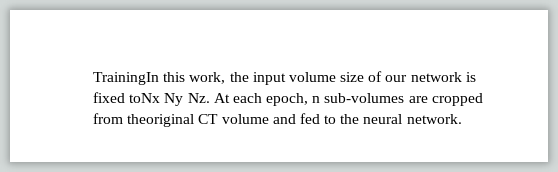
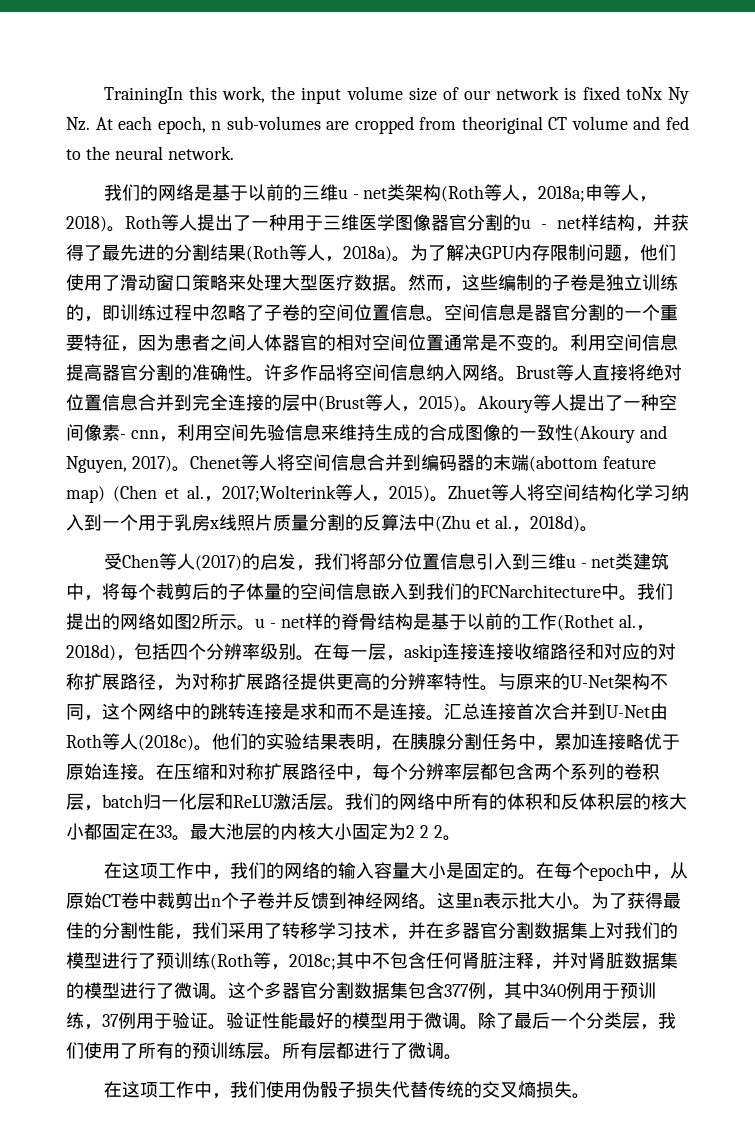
(462, 119) none -> [103,184,658,202] [66,214,689,232] [66,244,676,262] [66,274,678,292] [66,304,678,322] [66,334,678,352] [66,364,682,382] [66,394,677,413] [66,424,667,443] [66,454,656,473] [66,484,689,503] [66,514,598,532] [103,553,670,571] [66,583,673,601] [66,613,654,631] [66,643,676,662] [66,673,668,691] [66,703,668,721] [66,733,680,751] [66,763,660,781] [66,793,687,811] [66,823,461,841] [103,862,688,881] [66,892,681,910] [66,922,678,940] [66,952,678,970] [66,982,656,1000] [66,1012,676,1030] [66,1042,462,1060] [103,1081,590,1099] // 我们的网络是基于以前的三维u - net类架构(Roth等人，2018a;申等人，2018)。Roth等人提出了一种用于三维医学图像器官分割的u - net样结构，并获得了最先进的分割结果(Roth等人，2018a)。为了解决GPU内存限制问题，他们使用了滑动窗口策略来处理大型医疗数据。然而，这些编制的子卷是独立训练的，即训练过程中忽略了子卷的空间位置信息。空间信息是器官分割的一个重要特征，因为患者之间人体器官的相对空间位置通常是不变的。利用空间信息提高器官分割的准确性。许多作品将空间信息纳入网络。Brust等人直接将绝对位置信息合并到完全连接的层中(Brust等人，2015)。Akoury等人提出了一种空间像素- cnn，利用空间先验信息来维持生成的合成图像的一致性(Akoury and Nguyen, 2017)。Chenet等人将空间信息合并到编码器的末端(abottom feature map) (Chen et al.，2017;Wolterink等人，2015)。Zhuet等人将空间结构化学习纳入到一个用于乳房x线照片质量分割的反算法中(Zhu et al.，2018d)。 // 受Chen等人(2017)的启发，我们将部分位置信息引入到三维u - net类建筑中，将每个裁剪后的子体量的空间信息嵌入到我们的FCNarchitecture中。我们提出的网络如图2所示。u - net样的脊骨结构是基于以前的工作(Rothet al.，2018d)，包括四个分辨率级别。在每一层，askip连接连接收缩路径和对应的对称扩展路径，为对称扩展路径提供更高的分辨率特性。与原来的U-Net架构不同，这个网络中的跳转连接是求和而不是连接。汇总连接首次合并到U-Net由Roth等人(2018c)。他们的实验结果表明，在胰腺分割任务中，累加连接略优于原始连接。在压缩和对称扩展路径中，每个分辨率层都包含两个系列的卷积层，batch归一化层和ReLU激活层。我们的网络中所有的体积和反体积层的核大小都固定在33。最大池层的内核大小固定为2 2 2。 // 在这项工作中，我们的网络的输入容量大小是固定的。在每个epoch中，从原始CT卷中裁剪出n个子卷并反馈到神经网络。这里n表示批大小。为了获得最佳的分割性能，我们采用了转移学习技术，并在多器官分割数据集上对我们的模型进行了预训练(Roth等，2018c;其中不包含任何肾脏注释，并对肾脏数据集的模型进行了微调。这个多器官分割数据集包含377例，其中340例用于预训练，37例用于验证。验证性能最好的模型用于微调。除了最后一个分类层，我们使用了所有的预训练层。所有层都进行了微调。 // 在这项工作中，我们使用伪骰子损失代替传统的交叉熵损失。

